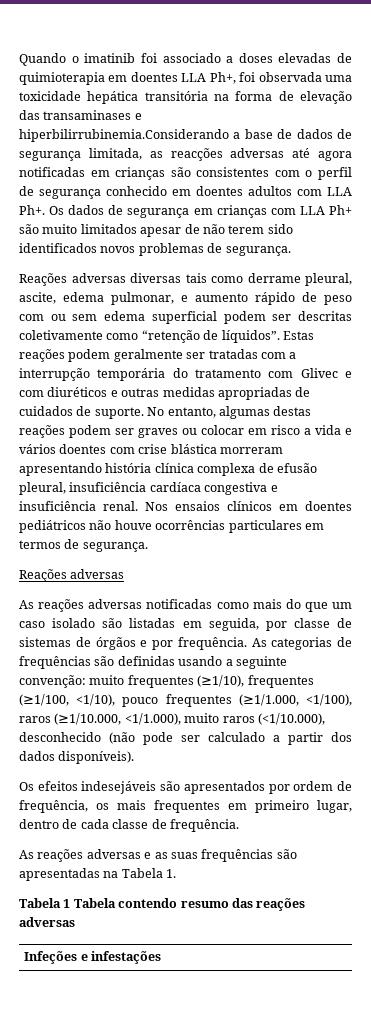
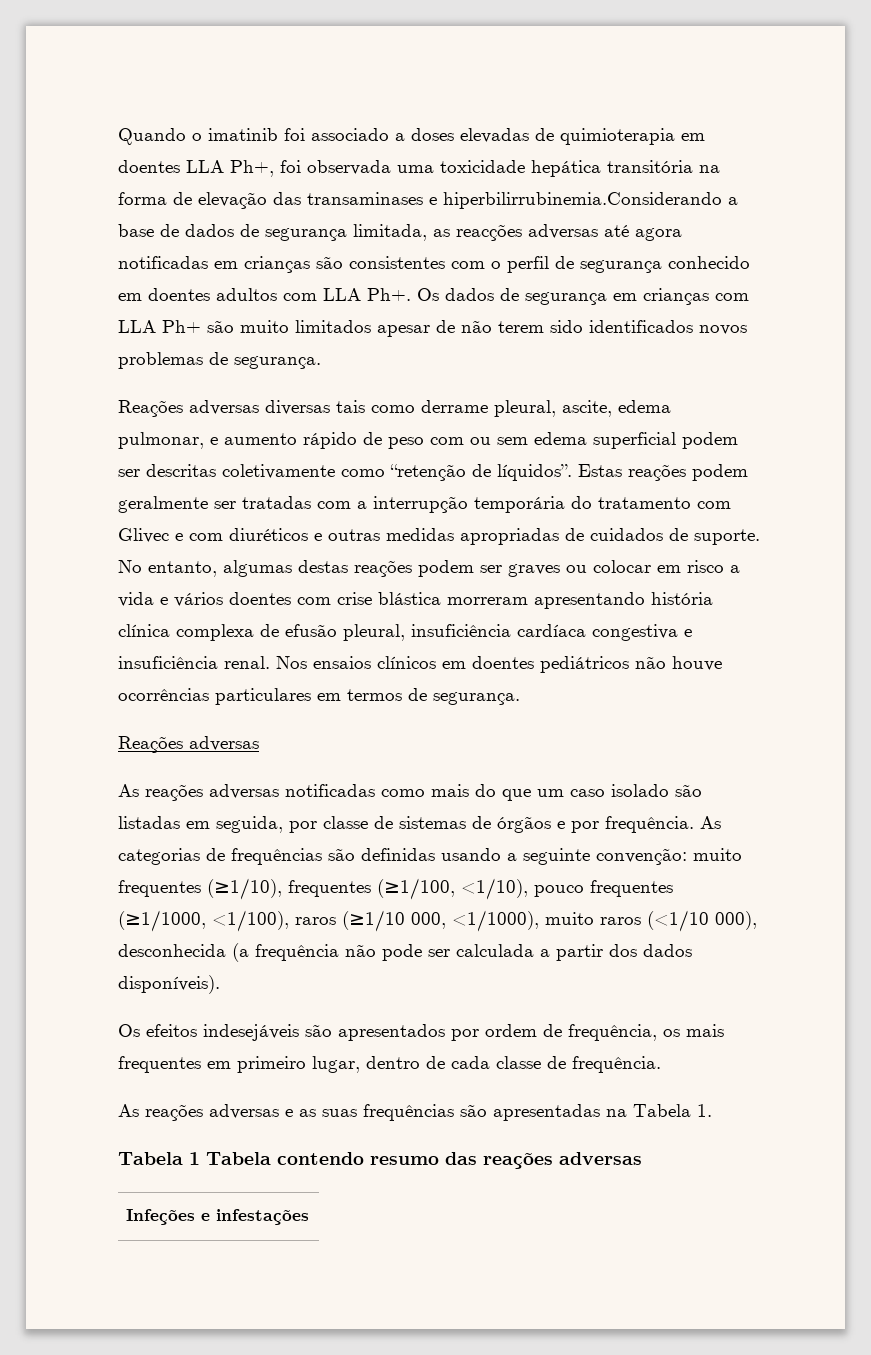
[238,694,299,706] (≥1/1.000, -> [118,910,206,932] (≥1/1000,
[54,713,325,725] [19,732,135,744] (≥1/10.000, <1/1.000), muito raros (<1/10.000), desconhecido (não -> [342,910,757,932] [118,943,376,962] (≥1/10 000, <1/1000), muito raros (<1/10 000), desconhecida (a frequência não
[208,732,265,742] calculado -> [456,944,534,957] calculada

